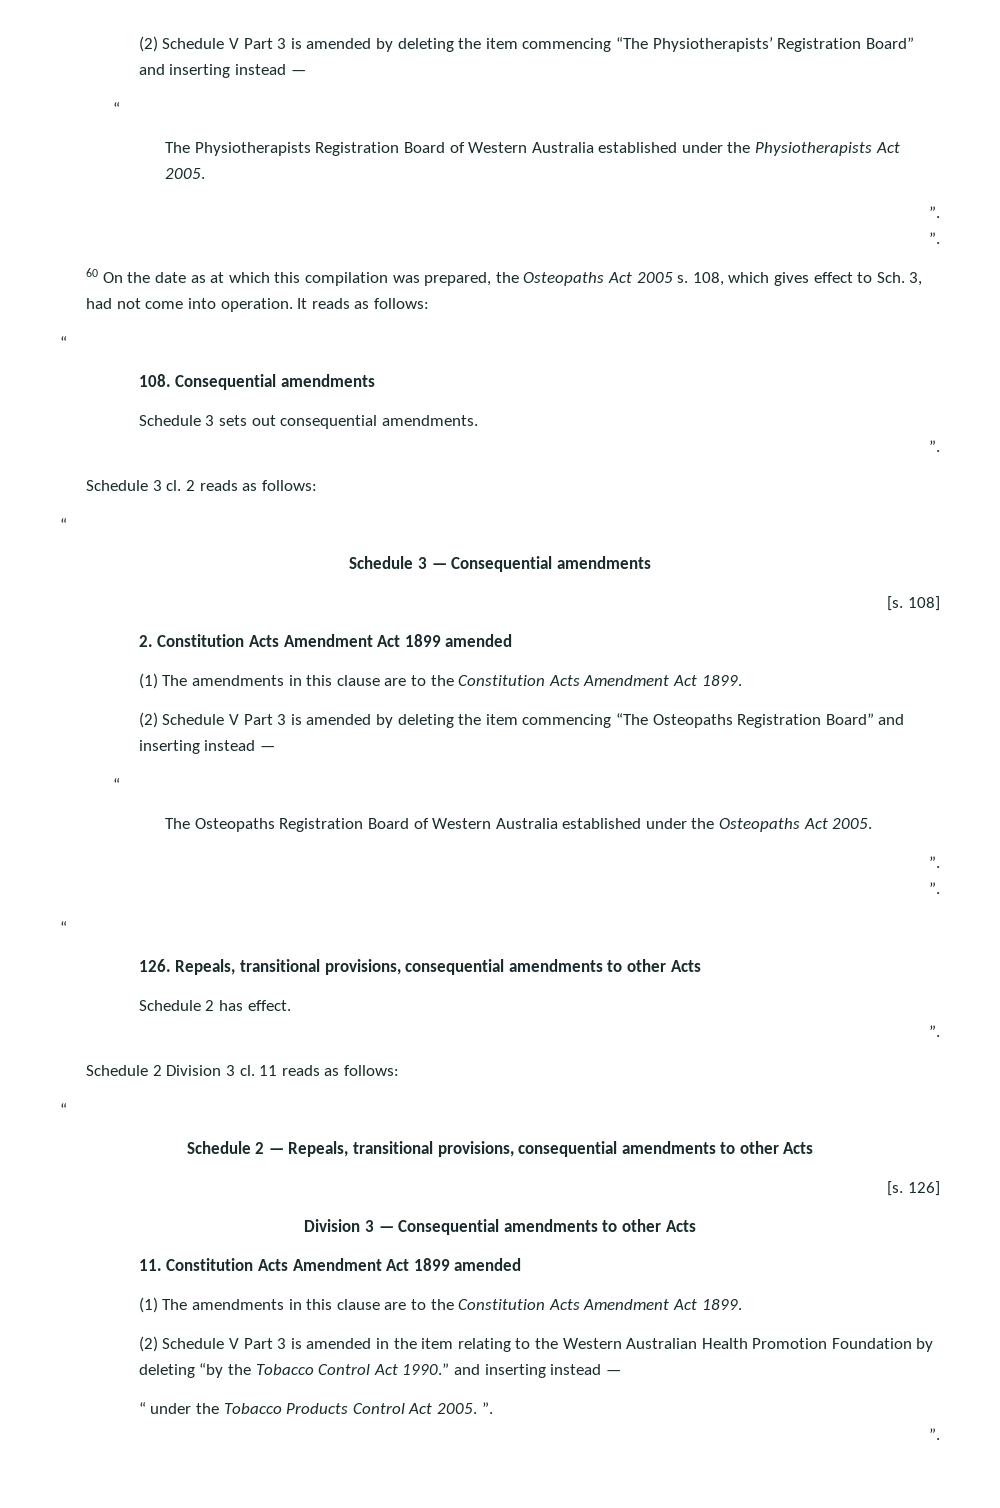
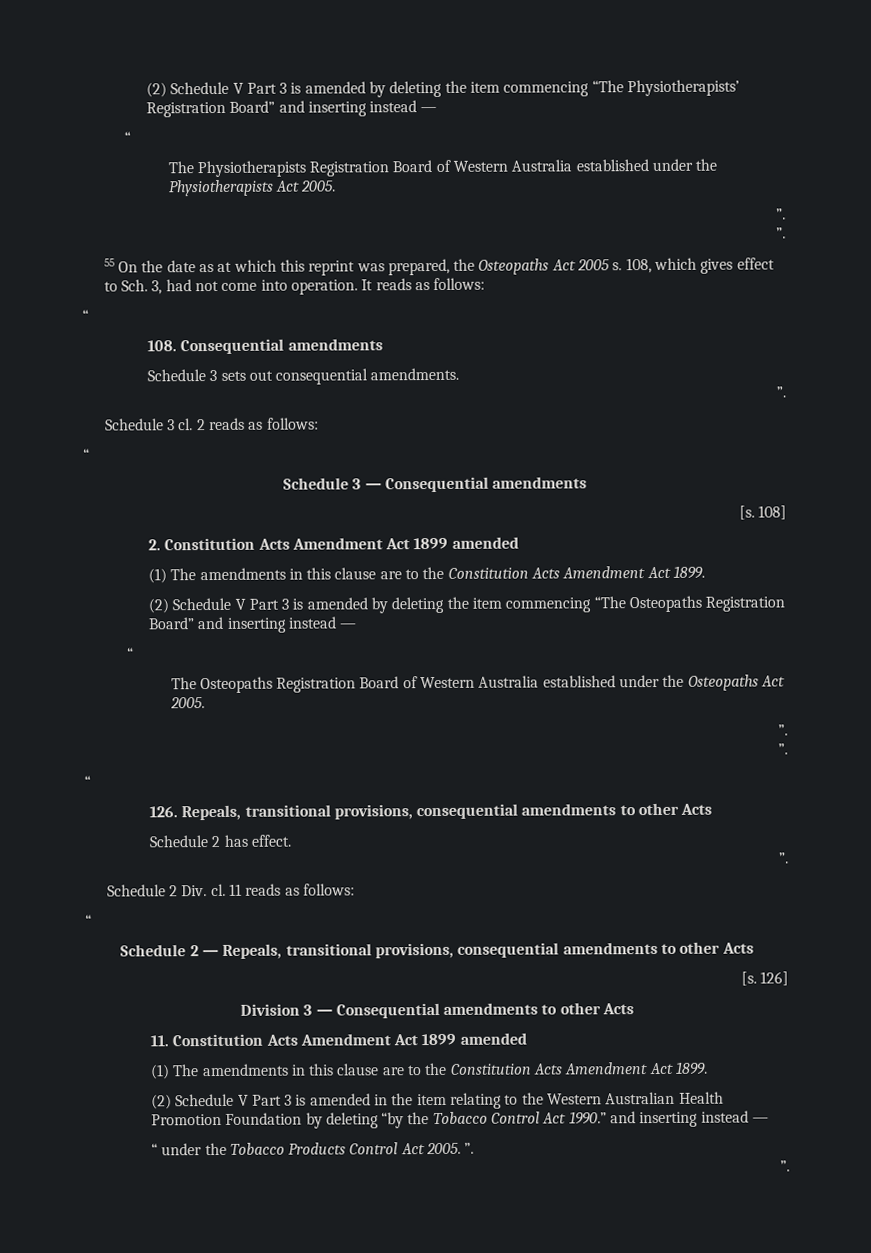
[86,268,99,277] 60 -> [103,258,115,267] 55
[305,272,389,286] compilation -> [308,260,356,276] reprint
[166,1065,236,1076] Division 3 -> [181,885,208,897] Div.

